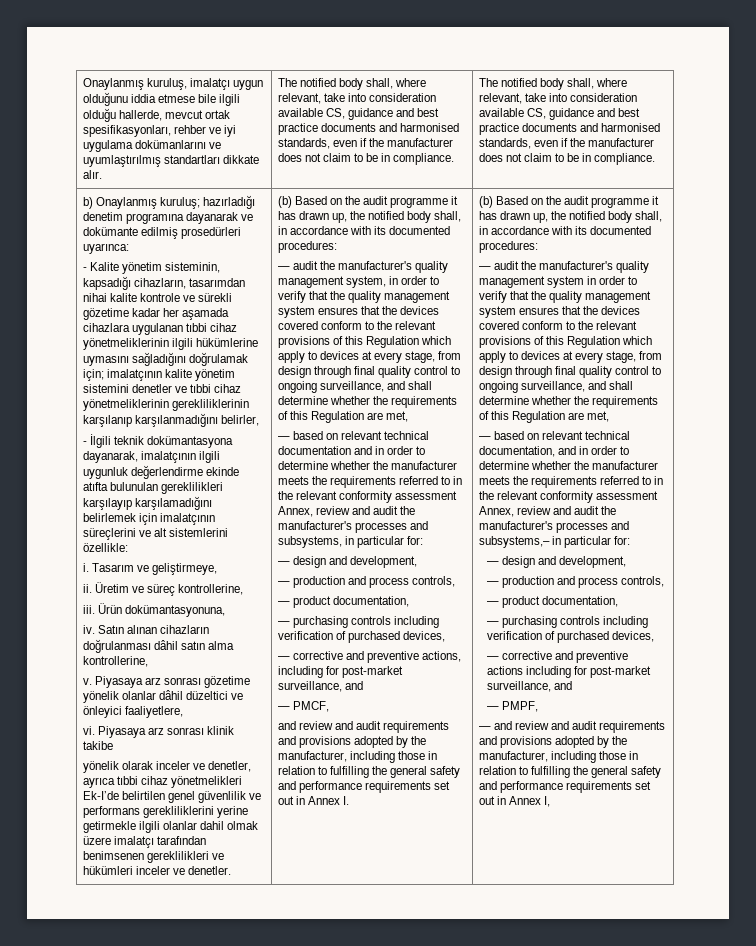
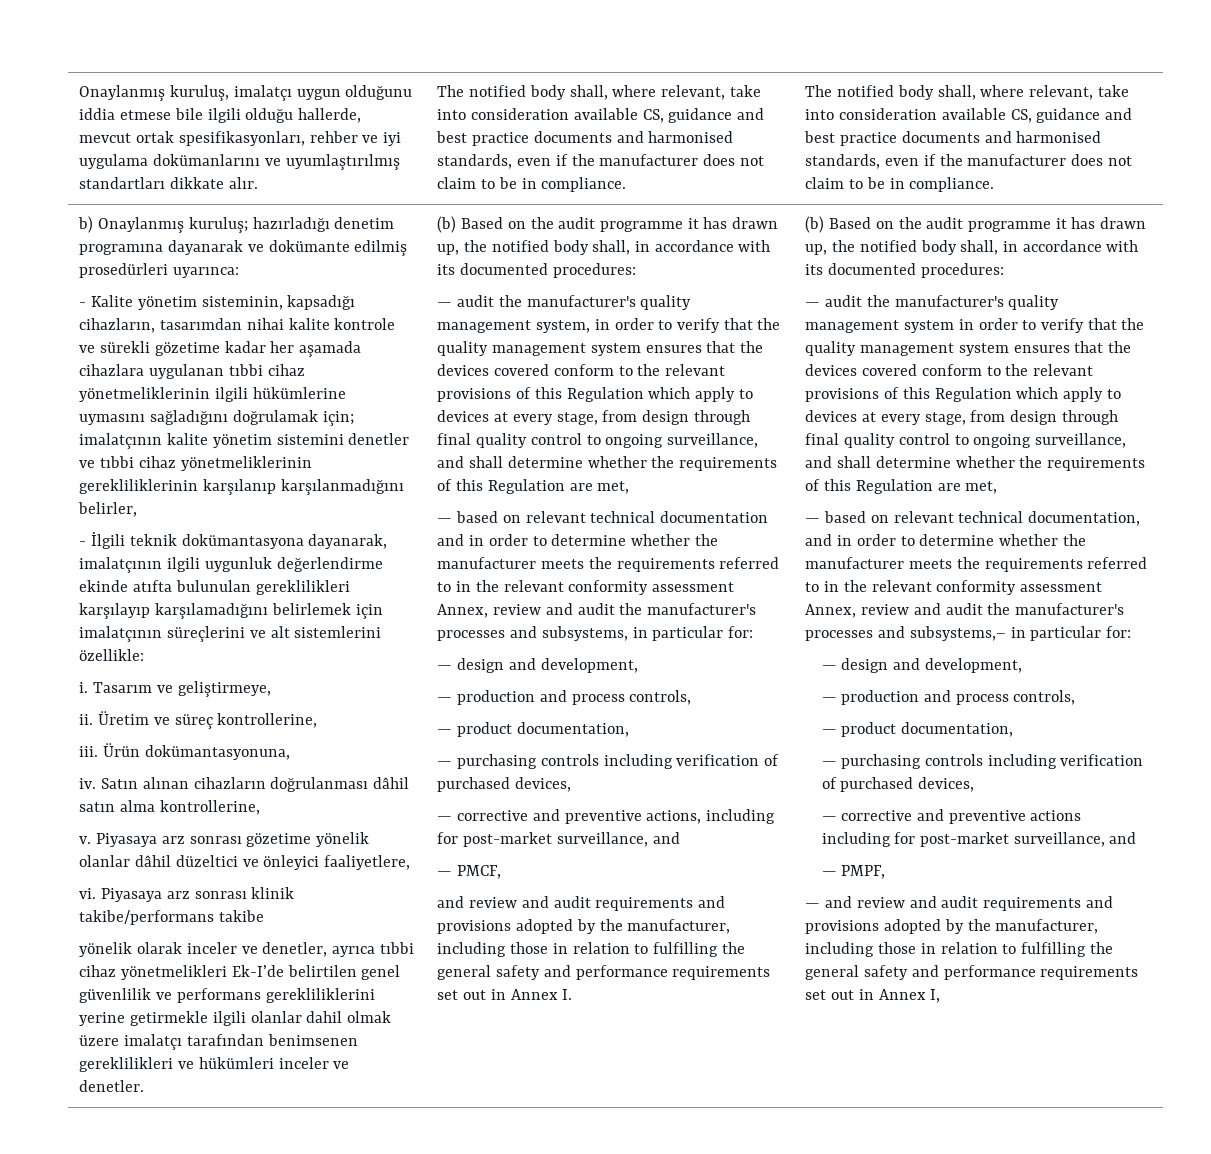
(235, 730) none -> [79,910,215,925] takibe/performans

